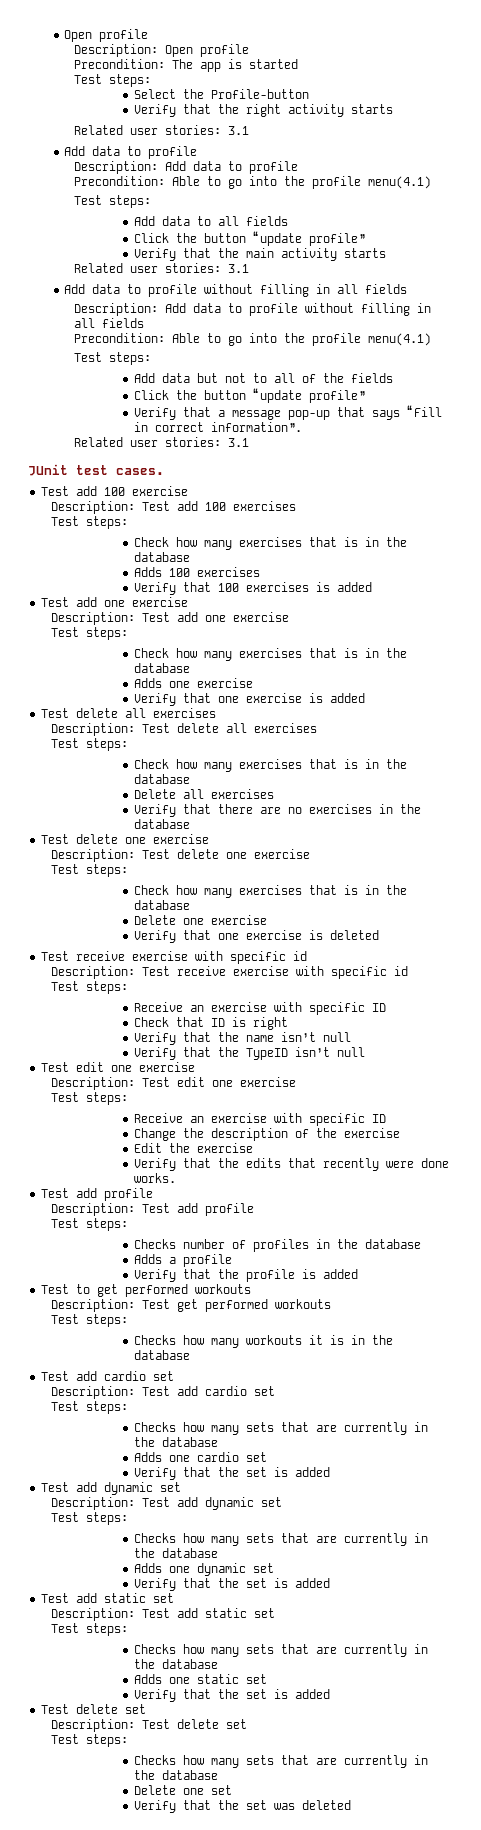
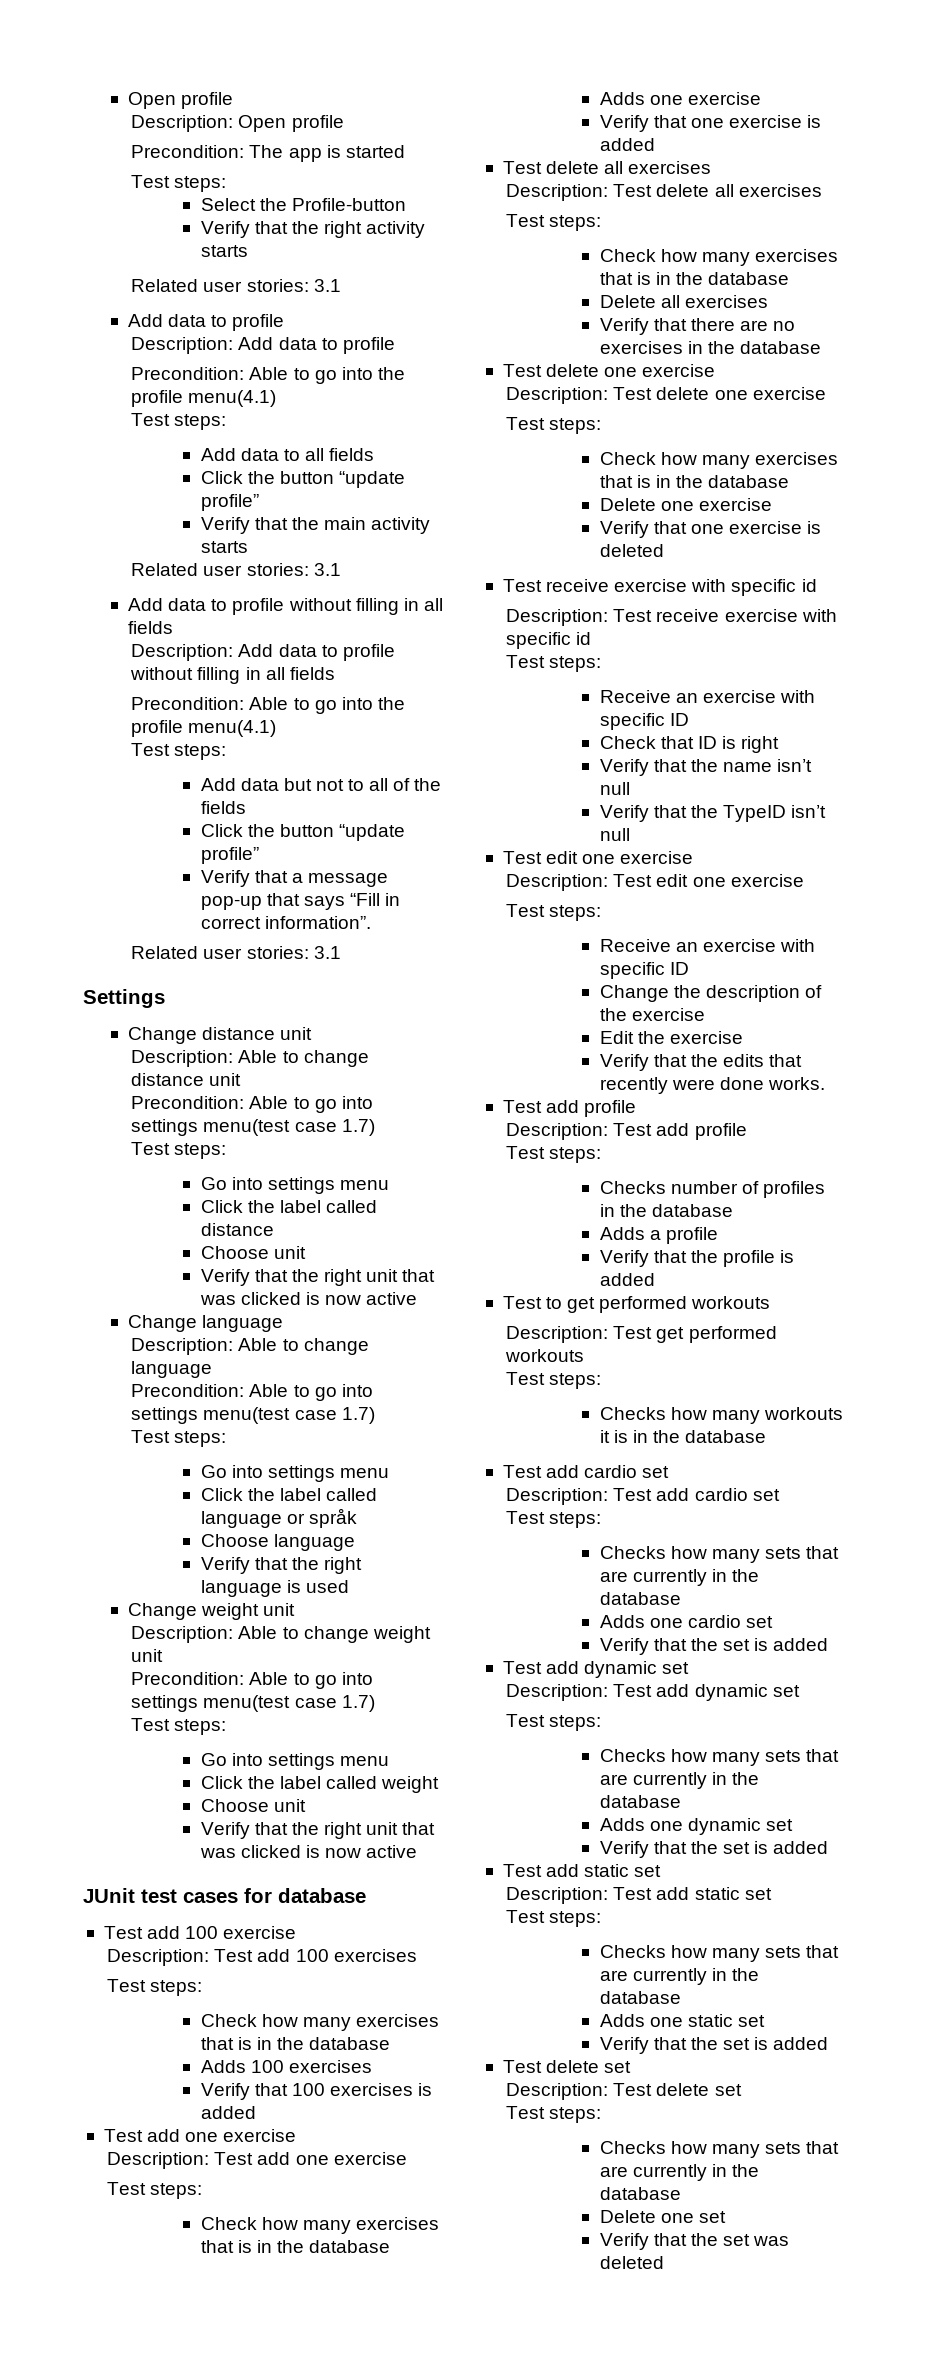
(250, 442) none -> [83,989,165,1008] [128,1027,313,1044] [131,1050,369,1067] [131,1073,242,1086] [131,1096,373,1113] [131,1119,375,1136] [131,1142,227,1159] [200,1177,389,1194] [200,1200,377,1213] [200,1223,274,1236] [200,1246,306,1259] [200,1269,436,1286] [199,1292,418,1305] [128,1315,284,1332] [131,1338,369,1355] [131,1361,213,1378] [131,1384,373,1401] [131,1407,375,1424] [131,1430,227,1447] [200,1465,389,1482] [200,1488,377,1501] [200,1508,357,1528] [200,1534,355,1551] [200,1557,362,1574] [200,1580,349,1597] [128,1603,296,1620] [131,1626,431,1643] [131,1649,164,1662] [131,1672,373,1689] [131,1695,375,1712] [131,1718,227,1735] [200,1753,389,1770] [200,1776,440,1793] [200,1799,306,1812] [200,1822,436,1839] [199,1845,418,1858] // Settings // Change distance unit // Description: Able to change distance unit // Precondition: Able to go into settings menu(test case 1.7) // Test steps: // Go into settings menu // Click the label called distance // Choose unit // Verify that the right unit that was clicked is now active // Change language // Description: Able to change language // Precondition: Able to go into settings menu(test case 1.7) // Test steps: // Go into settings menu // Click the label called language or språk // Choose language // Verify that the right language is used // Change weight unit // Description: Able to change weight unit // Precondition: Able to go into settings menu(test case 1.7) // Test steps: // Go into settings menu // Click the label called weight // Choose unit // Verify that the right unit that was clicked is now active
[116,468,164,475] cases. -> [183,1888,366,1903] cases for database

